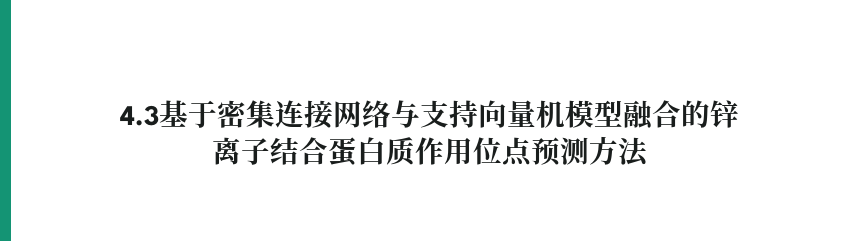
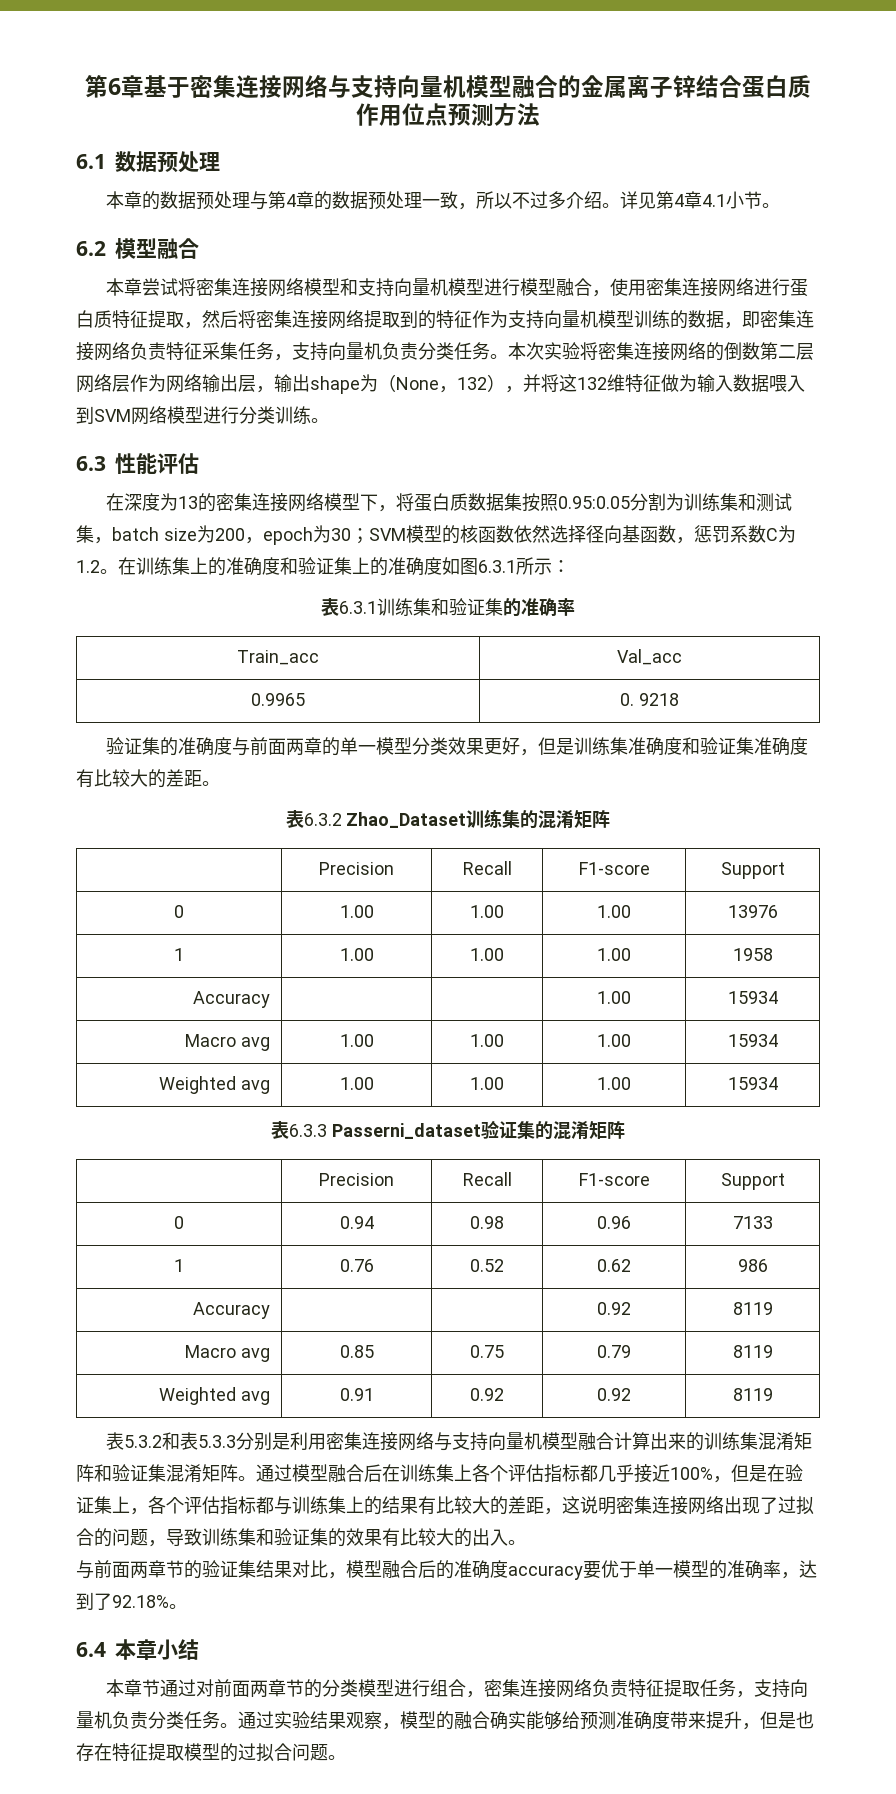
[120,105,159,126] 4.3 -> [85,75,144,98] 第6章
[710,100,739,128] [212,137,270,165] 锌离子 -> [581,75,696,98] 金属离子锌
(649, 152) none -> [76,151,220,173] [105,191,780,210] [76,238,199,259] [105,278,808,297] [76,310,814,329] [76,342,814,361] [76,374,805,394] [76,406,329,425] [76,453,199,474] [105,493,792,512] [76,525,796,545] [76,557,570,576] [321,598,575,617] [237,650,319,665] [617,649,682,665] [251,693,305,706] [620,693,679,706] [105,737,808,756] [76,769,220,788] [285,809,611,829] [319,862,394,875] [462,861,512,875] [578,862,650,875] [720,862,785,879] [174,905,184,918] [339,905,374,918] [469,905,504,918] [597,905,631,918] [727,905,778,918] [174,948,184,961] [339,948,374,961] [469,948,504,961] [597,948,631,961] [732,948,773,961] [193,991,271,1008] [597,991,631,1004] [727,991,778,1004] [185,1034,271,1051] [339,1034,374,1047] [469,1034,504,1047] [597,1034,631,1047] [727,1034,778,1047] [159,1076,271,1094] [339,1077,374,1090] [469,1077,504,1090] [597,1077,631,1090] [727,1077,778,1090] [271,1120,625,1140] [319,1173,394,1186] [462,1172,512,1186] [578,1173,650,1186] [720,1173,785,1190] [174,1216,184,1229] [339,1216,374,1229] [469,1216,504,1229] [597,1216,631,1229] [732,1216,773,1229] [174,1259,184,1272] [339,1259,374,1272] [469,1259,504,1272] [597,1259,631,1272] [737,1259,768,1272] [193,1302,271,1319] [597,1302,631,1315] [732,1302,773,1315] [185,1345,271,1362] [339,1345,374,1358] [469,1345,504,1358] [597,1345,631,1358] [732,1345,773,1358] [159,1387,271,1405] [339,1388,374,1401] [469,1388,504,1401] [597,1388,631,1401] [732,1388,773,1401] [105,1432,812,1451] [76,1464,803,1483] [76,1496,814,1515] [76,1528,526,1547] [76,1560,817,1580] [76,1592,187,1610] [76,1639,199,1660] [105,1679,808,1698] [76,1711,814,1730] [76,1743,346,1762] // 6.1数据预处理 // 本章的数据预处理与第4章的数据预处理一致，所以不过多介绍。详见第4章4.1小节。 // 6.2模型融合 // 本章尝试将密集连接网络模型和支持向量机模型进行模型融合，使用密集连接网络进行蛋白质特征提取，然后将密集连接网络提取到的特征作为支持向量机模型训练的数据，即密集连接网络负责特征采集任务，支持向量机负责分类任务。本次实验将密集连接网络的倒数第二层网络层作为网络输出层，输出shape为（None，132），并将这132维特征做为输入数据喂入到SVM网络模型进行分类训练。 // 6.3性能评估 // 在深度为13的密集连接网络模型下，将蛋白质数据集按照0.95:0.05分割为训练集和测试集，batch size为200，epoch为30；SVM模型的核函数依然选择径向基函数，惩罚系数C为1.2。在训练集上的准确度和验证集上的准确度如图6.3.1所示： // 表6.3.1训练集和验证集的准确率 // Train_acc | Val_acc // 0.9965 | 0. 9218 // 验证集的准确度与前面两章的单一模型分类效果更好，但是训练集准确度和验证集准确度有比较大的差距。 // 表6.3.2 Zhao_Dataset训练集的混淆矩阵 // | Precision | Recall | F1-score | Support // 0 | 1.00 | 1.00 | 1.00 | 13976 // 1 | 1.00 | 1.00 | 1.00 | 1958 // Accuracy | | | 1.00 | 15934 // Macro avg | 1.00 | 1.00 | 1.00 | 15934 // Weighted avg | 1.00 | 1.00 | 1.00 | 15934 // 表6.3.3 Passerni_dataset验证集的混淆矩阵 // | Precision | Recall | F1-score | Support // 0 | 0.94 | 0.98 | 0.96 | 7133 // 1 | 0.76 | 0.52 | 0.62 | 986 // Accuracy | | | 0.92 | 8119 // Macro avg | 0.85 | 0.75 | 0.79 | 8119 // Weighted avg | 0.91 | 0.92 | 0.92 | 8119 // 表5.3.2和表5.3.3分别是利用密集连接网络与支持向量机模型融合计算出来的训练集混淆矩阵和验证集混淆矩阵。通过模型融合后在训练集上各个评估指标都几乎接近100%，但是在验证集上，各个评估指标都与训练集上的结果有比较大的差距，这说明密集连接网络出现了过拟合的问题，导致训练集和验证集的效果有比较大的出入。 // 与前面两章节的验证集结果对比，模型融合后的准确度accuracy要优于单一模型的准确率，达到了92.18%。 // 6.4本章小结 // 本章节通过对前面两章节的分类模型进行组合，密集连接网络负责特征提取任务，支持向量机负责分类任务。通过实验结果观察，模型的融合确实能够给预测准确度带来提升，但是也存在特征提取模型的过拟合问题。

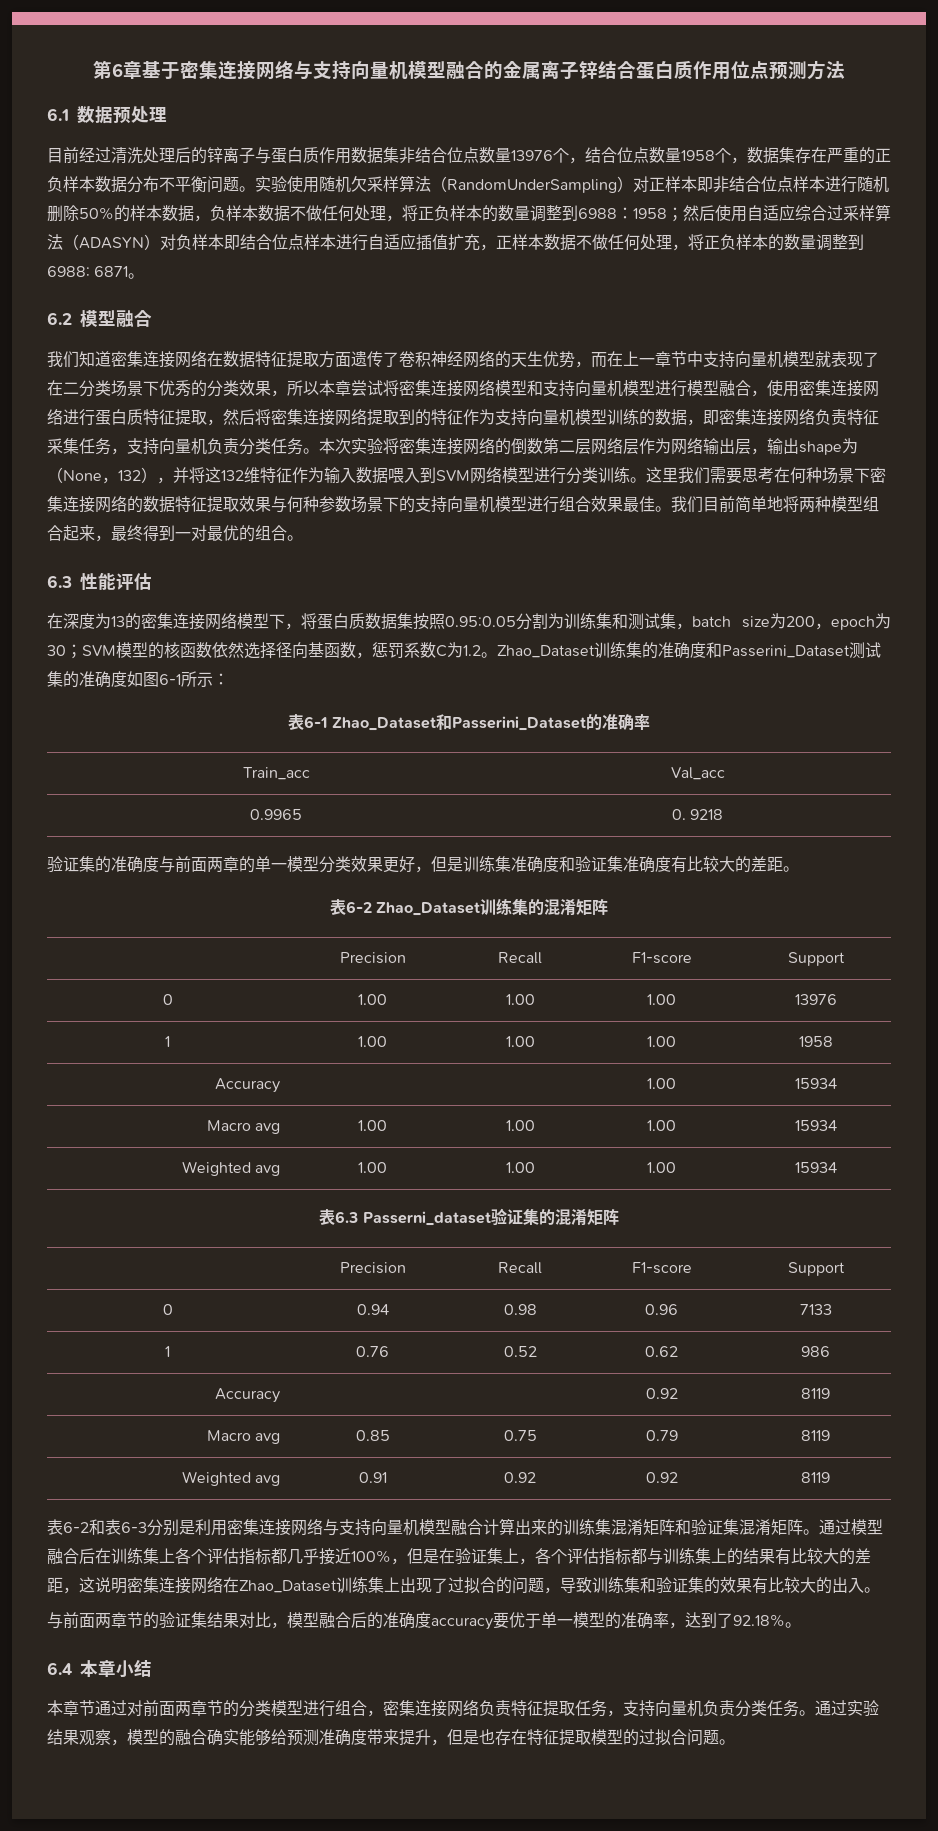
[105,191,780,210] [76,238,199,259] 本章的数据预处理与第4章的数据预处理一致，所以不过多介绍。详见第4章4.1小节。 // 6.2模型融合 // -> [47,147,891,164] [47,175,889,193] [47,204,891,222] [47,233,864,251] [47,266,145,279] [47,310,152,327] [47,350,879,368] [47,380,319,397] 目前经过清洗处理后的锌离子与蛋白质作用数据集非结合位点数量13976个，结合位点数量1958个，数据集存在严重的正负样本数据分布不平衡问题。实验使用随机欠采样算法（RandomUnderSampling）对正样本即非结合位点样本进行随机删除50%的样本数据，负样本数据不做任何处理，将正负样本的数量调整到6988：1958；然后使用自适应综合过采样算法（ADASYN）对负样本即结合位点样本进行自适应插值扩充，正样本数据不做任何处理，将正负样本的数量调整到6988: 6871。 // 6.2模型融合 // 我们知道密集连接网络在数据特征提取方面遗传了卷积神经网络的天生优势，而在上一章节中支持向量机模型就表现了在二分类场景下优秀的分类效果，所以
[661,374,679,392] 做 -> [292,467,308,483] 作
(329, 420) none -> [646,467,886,484] [47,495,879,513] [47,525,303,542] 这里我们需要思考在何种场景下密集连接网络的数据特征提取效果与何种参数场景下的支持向量机模型进行组合效果最佳。我们目前简单地将两种模型组合起来，最终得到一对最优的组合。
[118,557,370,576] 在训练集上的准确度和验证集上 -> [497,642,881,659] [47,671,63,687] Zhao_Dataset训练集的准确度和Passerini_Dataset测试集
[478,560,516,573] 6.3.1 -> [159,674,181,685] 6-1
[339,598,503,616] 6.3.1训练集和验证集 -> [303,714,587,731] 6-1 Zhao_Dataset和Passerini_Dataset
[303,813,342,826] 6.3.2 -> [345,901,372,913] 6-2
[289,1124,328,1137] 6.3.3 -> [335,1211,359,1223] 6.3
[123,1432,236,1450] 5.3.2和表5.3.3 -> [63,1519,147,1535] 6-2和表6-3
(724, 1505) none -> [223,1577,400,1593] 在Zhao_Dataset训练集上

